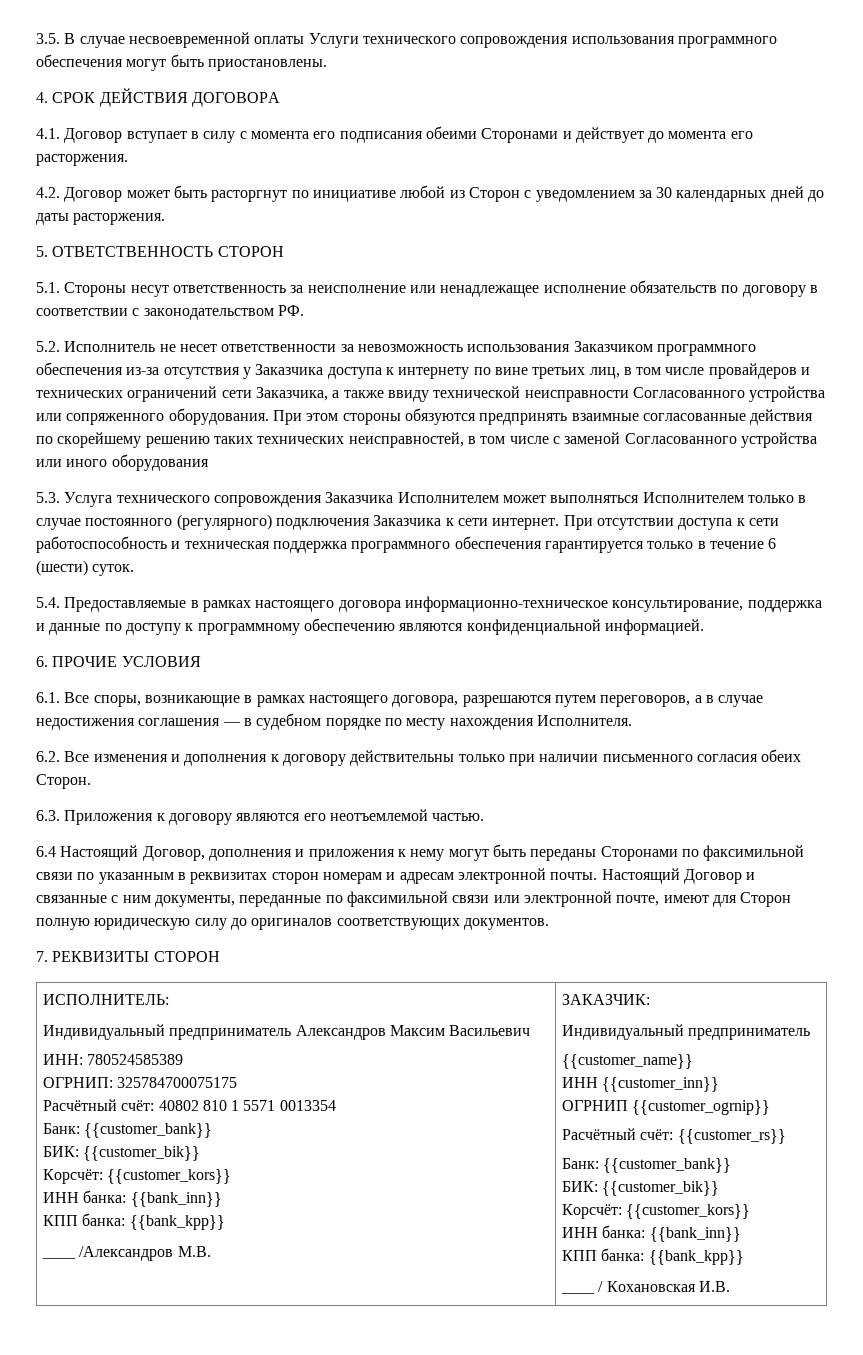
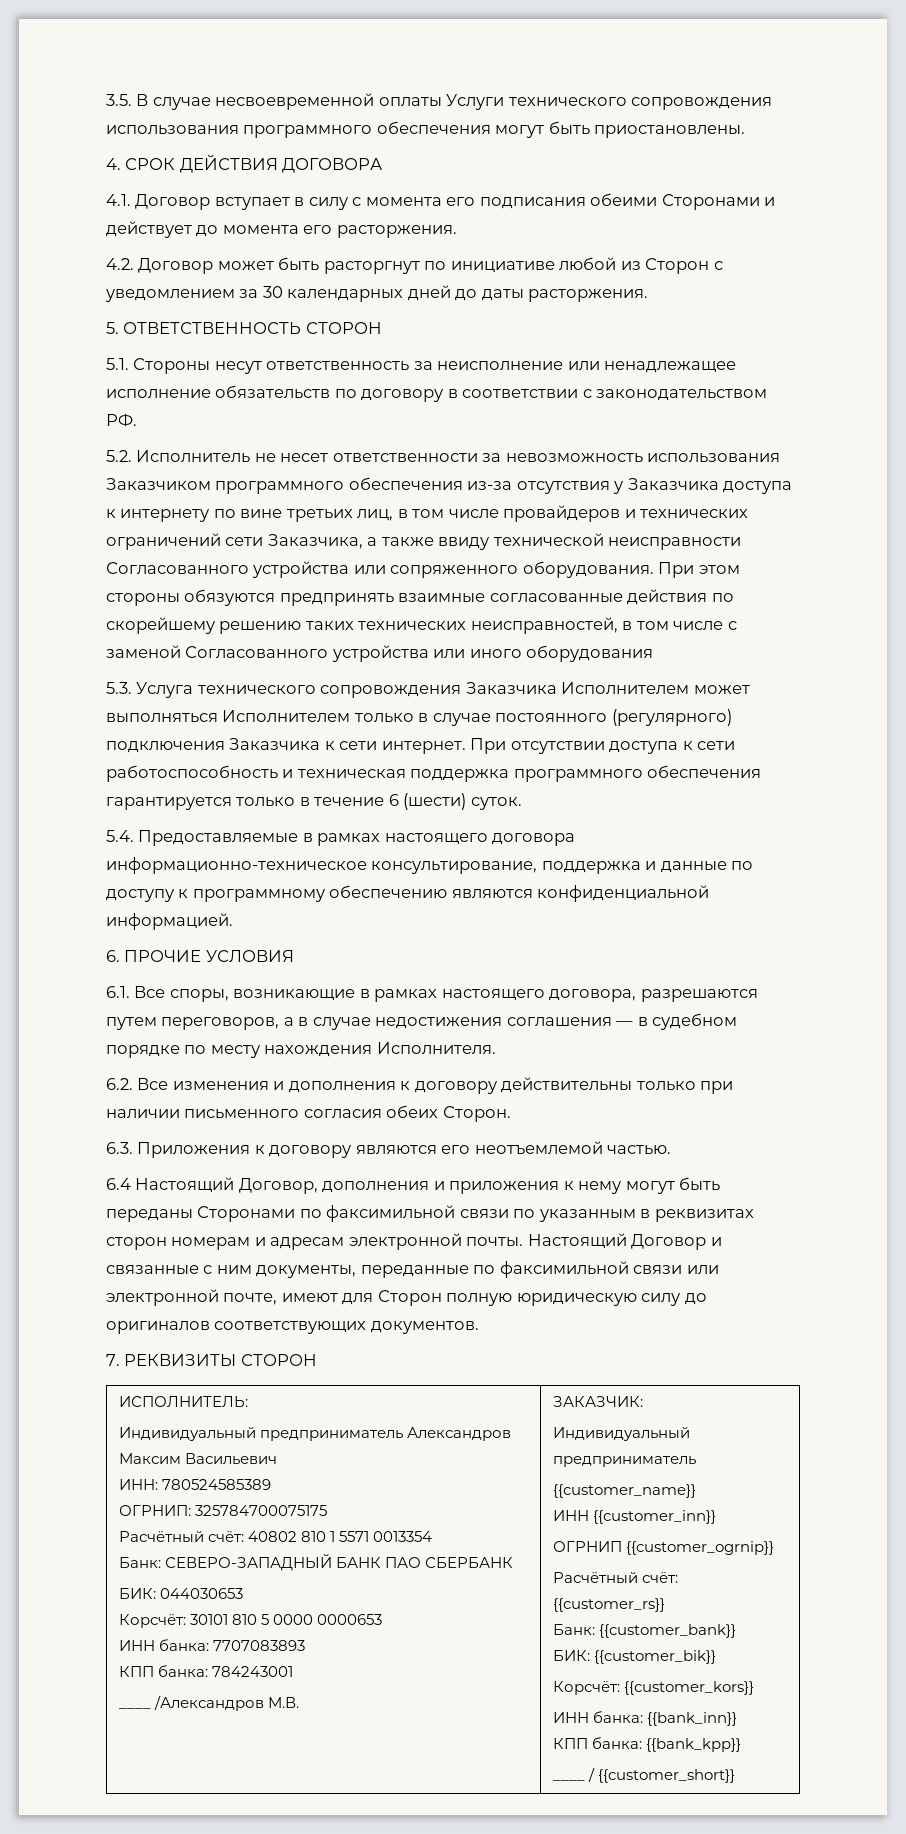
[84,1123,213,1138] [42,1146,201,1161] [42,1169,232,1184] [42,1190,222,1207] [42,1213,225,1230] {{customer_bank}} // БИК: {{customer_bik}} // Корсчёт: {{customer_kors}} // ИНН банка: {{bank_inn}} // КПП банка: {{bank_kpp}} -> [165,1554,514,1571] [118,1588,244,1599] [118,1614,383,1628] [118,1639,306,1651] [118,1665,294,1677] СЕВЕРО-ЗАПАДНЫЙ БАНК ПАО СБЕРБАНК // БИК: 044030653 // Корсчёт: 30101 810 5 0000 0000653 // ИНН банка: 7707083893 // КПП банка: 784243001
[606,1281,730,1292] Кохановская И.В. -> [598,1769,736,1783] {{customer_short}}

